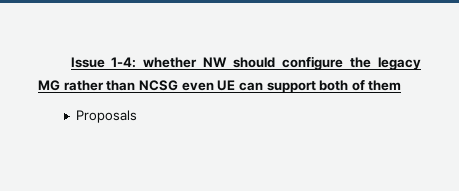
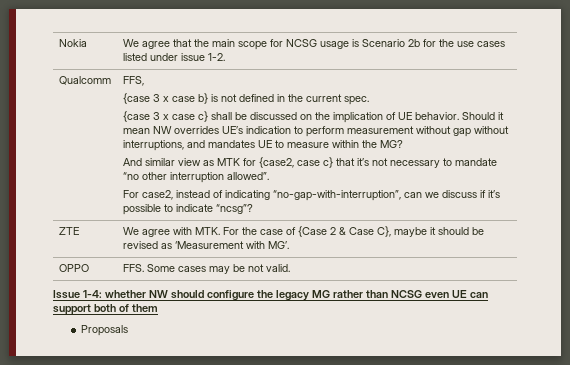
(70, 62) none -> [58,39,87,47] [122,39,505,50] [122,53,225,61] [58,76,111,85] [122,76,144,86] [122,93,369,105] [122,111,504,123] [122,126,509,137] [122,140,403,151] [122,157,497,168] [122,172,269,183] [122,190,500,201] [122,204,253,215] [58,227,79,235] [122,226,484,237] [122,241,289,249] [58,264,89,272] [122,264,290,274] Nokia | We agree that the main scope for NCSG usage is Scenario 2b for the use cases listed under issue 1-2. // Qualcomm | FFS, // {case 3 x case b} is not defined in the current spec. // {case 3 x case c} shall be discussed on the implication of UE behavior. Should it mean NW overrides UE’s indication to perform measurement without gap without interruptions, and mandates UE to measure within the MG? // And similar view as MTK for {case2, case c} that it’s not necessary to mandate “no other interruption allowed”. // For case2, instead of indicating “no-gap-with-interruption”, can we discuss if it’s possible to indicate “ncsg”? // ZTE | We agree with MTK. For the case of {Case 2 & Case C}, maybe it should be revised as ‘Measurement with MG’. // OPPO | FFS. Some cases may be not valid. //

